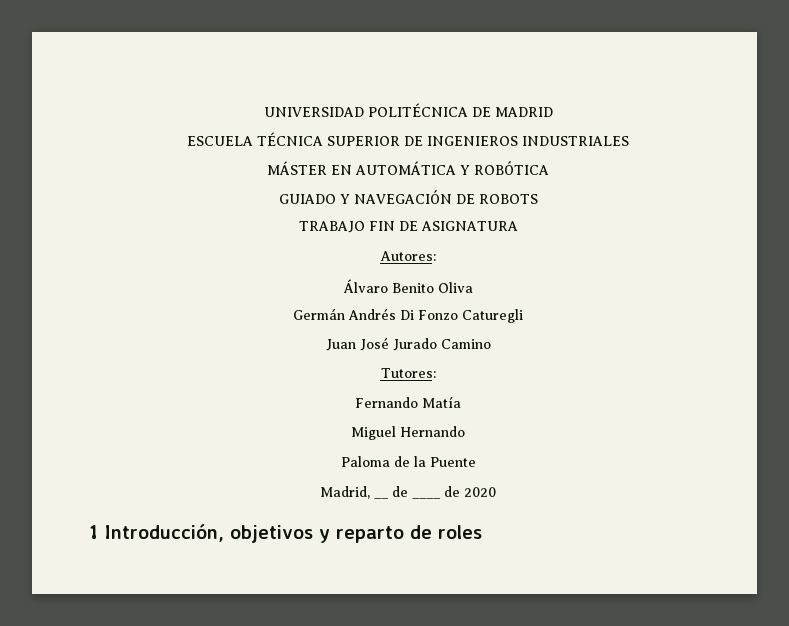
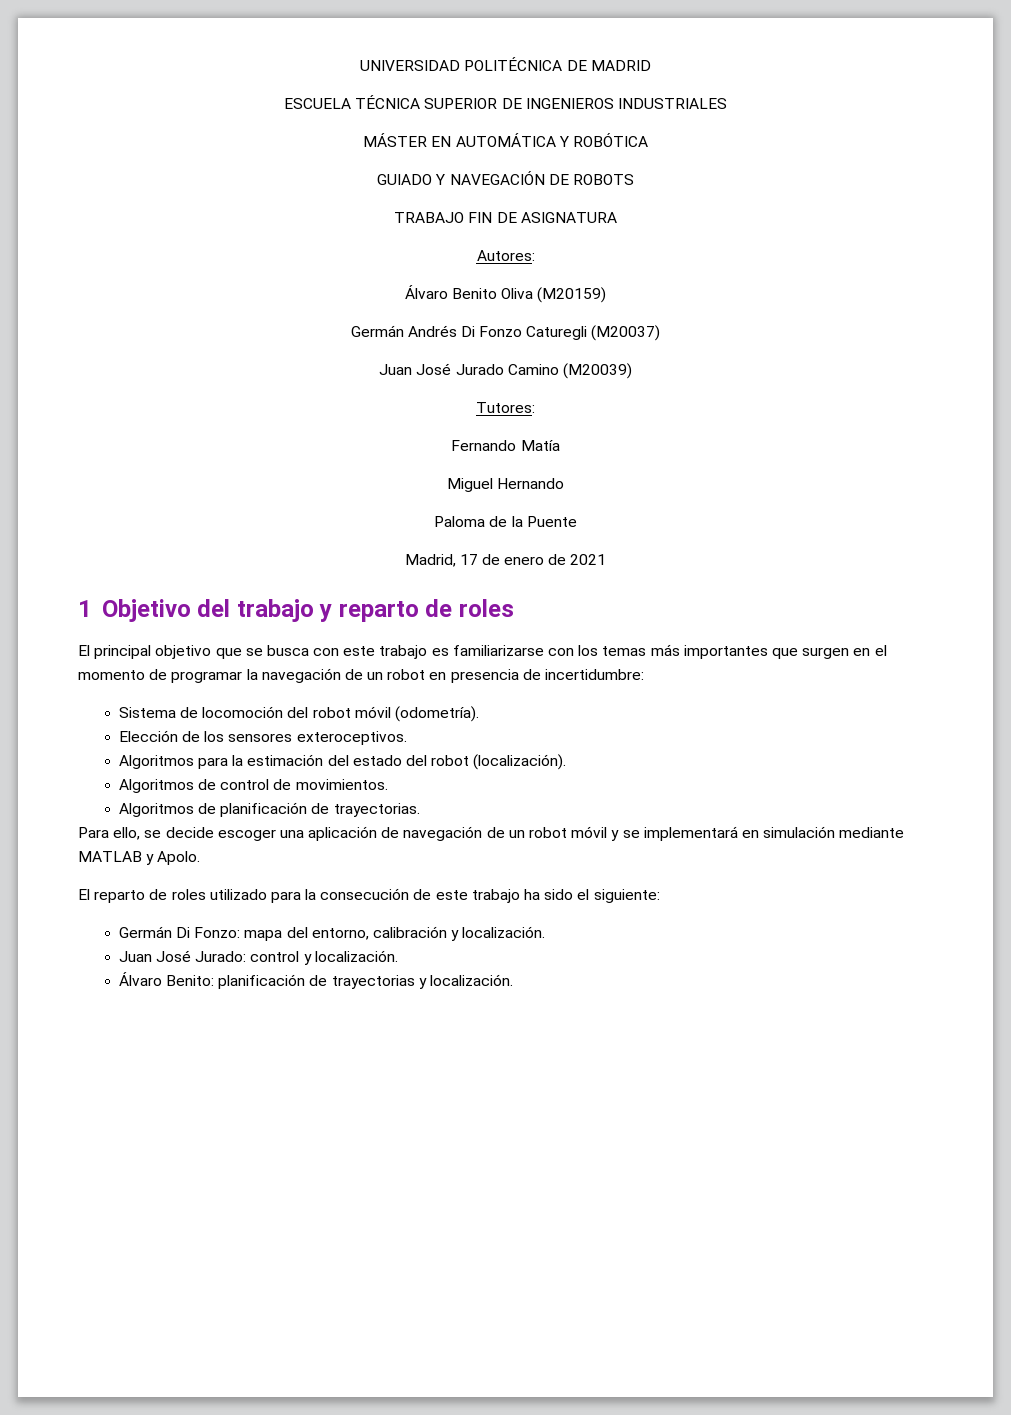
(473, 287) none -> [537,287,607,303] (M20159)
(523, 316) none -> [591,325,661,341] (M20037)
(491, 344) none -> [562,363,632,379] (M20039)
[374,497,389,499] [392,486,408,497] [412,497,441,499] [444,486,496,497] [89,524,483,543] __ de ____ de 2020 // 1 Introducción, objetivos y reparto de roles -> [459,554,607,565] [78,599,514,622] [78,644,887,659] [78,668,645,683] [118,706,479,722] [118,730,407,745] [118,754,567,770] [118,779,388,793] [118,802,420,817] [78,826,905,841] [78,851,201,865] [78,888,660,903] [118,926,546,941] [118,950,398,965] [118,972,513,989] 17 de enero de 2021 // 1 Objetivo del trabajo y reparto de roles // El principal objetivo que se busca con este trabajo es familiarizarse con los temas más importantes que surgen en el momento de programar la navegación de un robot en presencia de incertidumbre: // Sistema de locomoción del robot móvil (odometría). // Elección de los sensores exteroceptivos. // Algoritmos para la estimación del estado del robot (localización). // Algoritmos de control de movimientos. // Algoritmos de planificación de trayectorias. // Para ello, se decide escoger una aplicación de navegación de un robot móvil y se implementará en simulación mediante MATLAB y Apolo. // El reparto de roles utilizado para la consecución de este trabajo ha sido el siguiente: // Germán Di Fonzo: mapa del entorno, calibración y localización. // Juan José Jurado: control y localización. // Álvaro Benito: planificación de trayectorias y localización.

